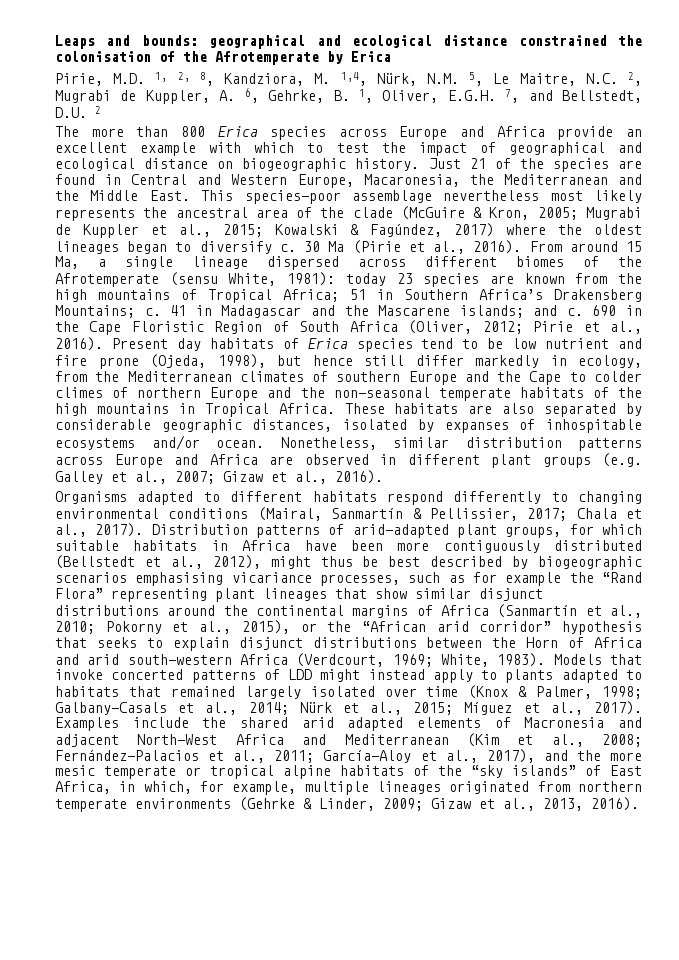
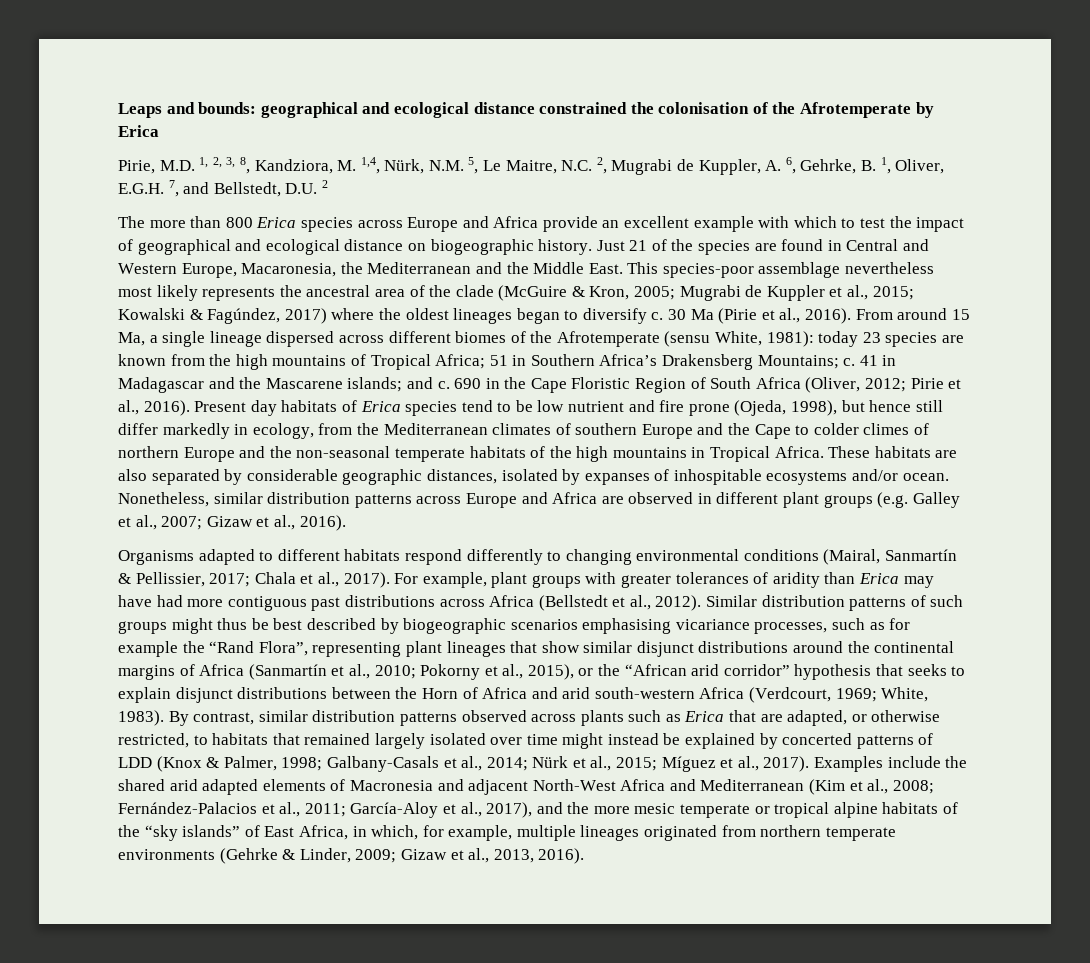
(190, 77) none -> [226,157,236,168] 3,
[151,524,642,538] [55,540,642,553] [55,555,261,569] Distribution patterns of arid-adapted plant groups, for which suitable habitats in Africa have been more contiguously distributed (Bellstedt et al., 2012), -> [394,572,934,588] [118,595,964,611] [118,621,167,634] For example, plant groups with greater tolerances of aridity than Erica may have had more contiguous past distributions across Africa (Bellstedt et al., 2012). Similar distribution patterns of such groups
[55,588,103,599] Flora” -> [258,641,308,656] Flora”,
[553,654,642,665] [55,669,618,683] Models that invoke concerted patterns of LDD might instead apply to plants adapted -> [168,710,941,726] [118,733,189,748] By contrast, similar distribution patterns observed across plants such as Erica that are adapted, or otherwise restricted,
(459, 691) none -> [562,733,934,749] [118,757,152,768] might instead be explained by concerted patterns of LDD

